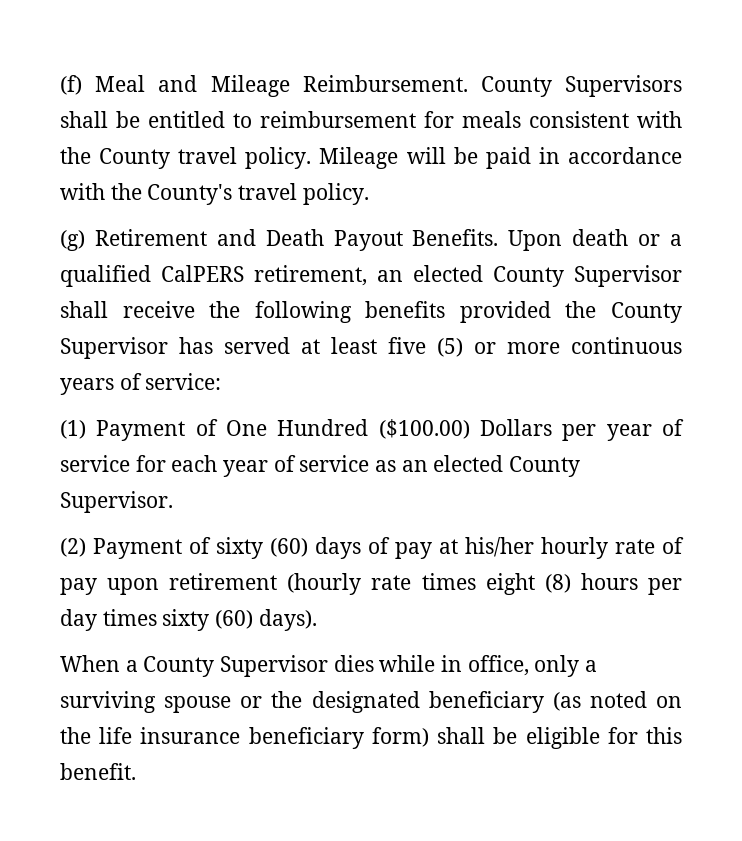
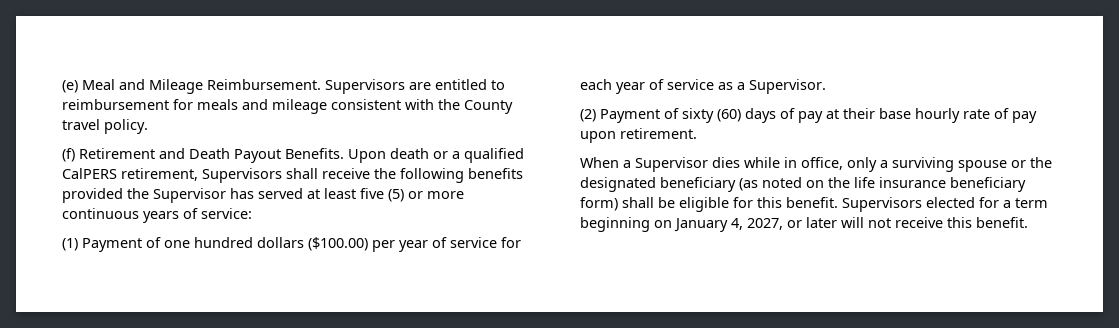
[60,75,82,95] (f) -> [62,80,78,93] (e)
[480,75,682,97] [60,111,140,128] County Supervisors shall be -> [325,79,431,94] Supervisors are
(521, 119) none -> [242,99,327,114] and mileage
[319,147,682,169] [60,183,369,205] [60,230,85,251] Mileage will be paid in accordance with the County's travel policy. // (g) -> [62,148,75,162] // (f)
[377,265,682,287] an elected County Supervisor -> [202,168,282,183] Supervisors
[610,302,682,323] County -> (149, 193) none
[226,419,552,439] One Hundred ($100.00) Dollars -> [164,237,368,251] one hundred dollars ($100.00)
[401,455,581,477] an elected County -> [737,82,745,90] a
[465,537,534,557] his/her -> [843,108,911,119] their base
[169,573,682,595] [60,609,317,631] retirement (hourly rate times eight (8) hours per day times sixty (60) days). -> [620,128,697,139] retirement.
[143,656,215,677] County -> (631, 164) none
(136, 771) none -> [842,197,1048,212] [580,217,1028,232] Supervisors elected for a term beginning on January 4, 2027, or later will not receive this benefit.

